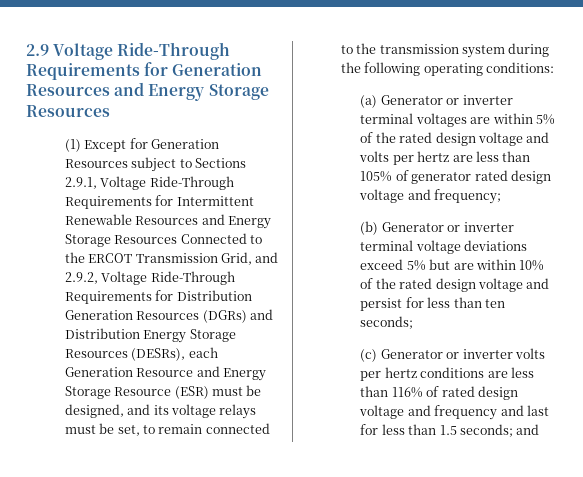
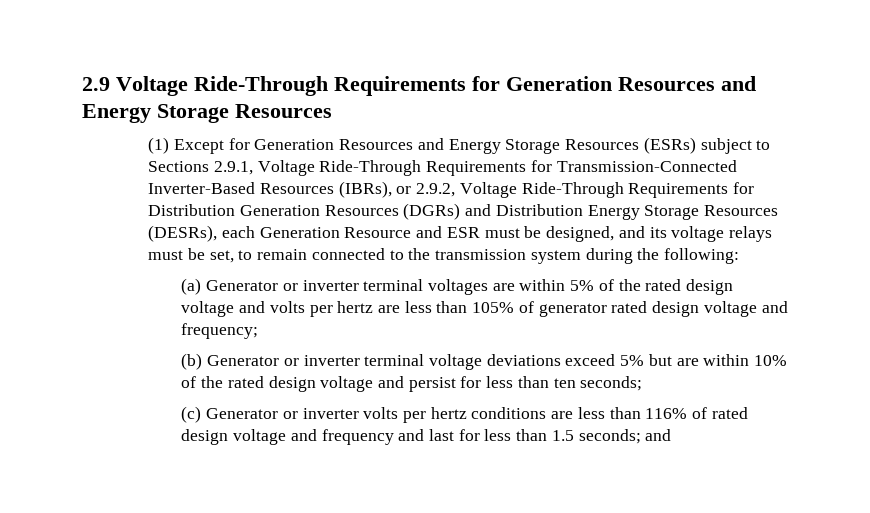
(128, 163) none -> [417,137,696,154] and Energy Storage Resources (ESRs)
[176,196,254,206] [64,214,272,229] [64,233,263,247] [64,252,279,265] Intermittent Renewable Resources and Energy Storage Resources Connected to the ERCOT Transmission Grid, and -> [556,160,737,172] [148,181,412,198] Transmission-Connected Inverter-Based Resources (IBRs), or
[223,368,267,381] [64,386,209,399] Energy Storage Resource (ESR) -> [446,227,480,238] ESR
[364,62,555,76] following operating conditions: -> [663,248,739,264] following:

